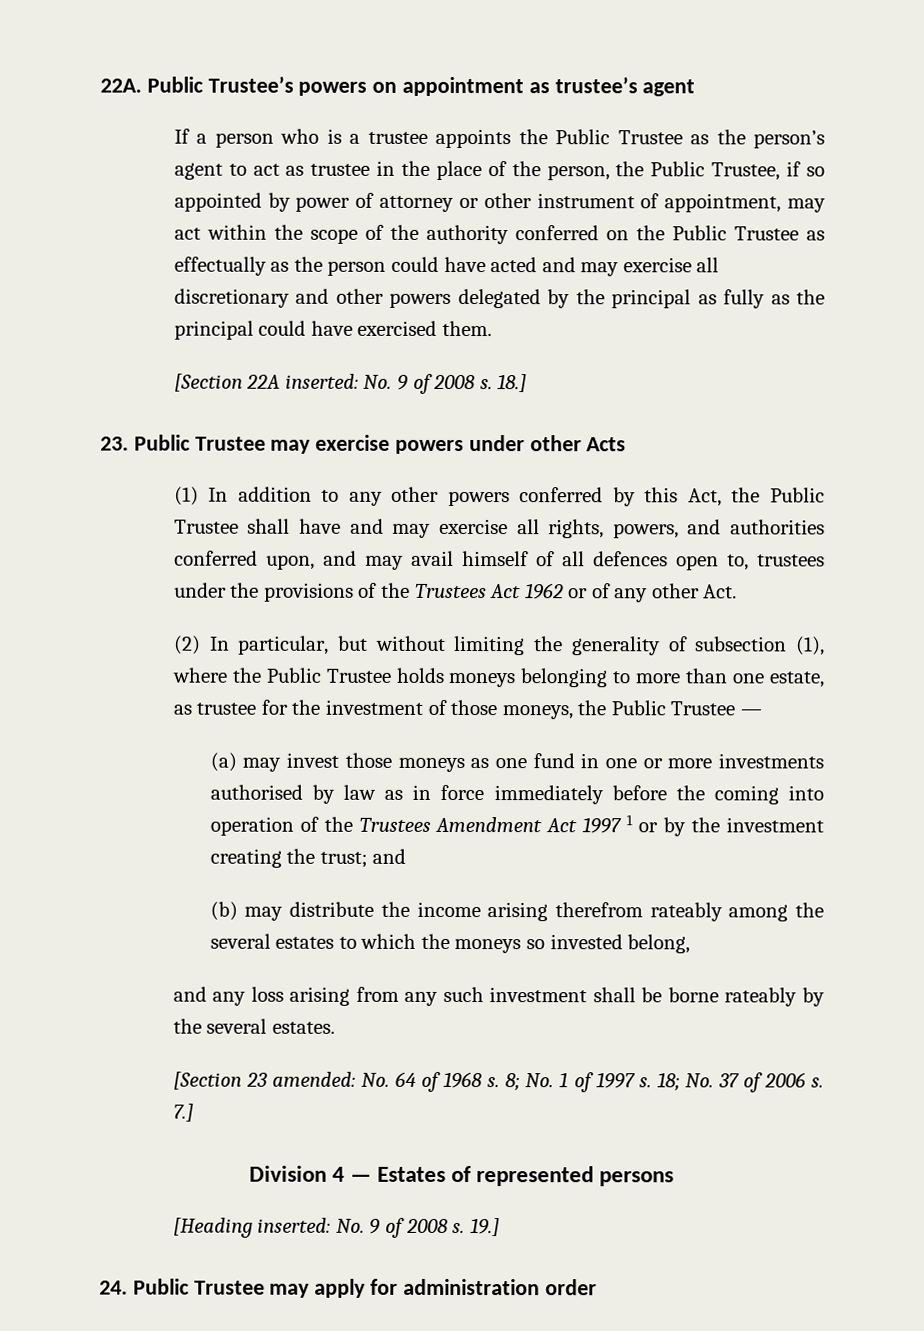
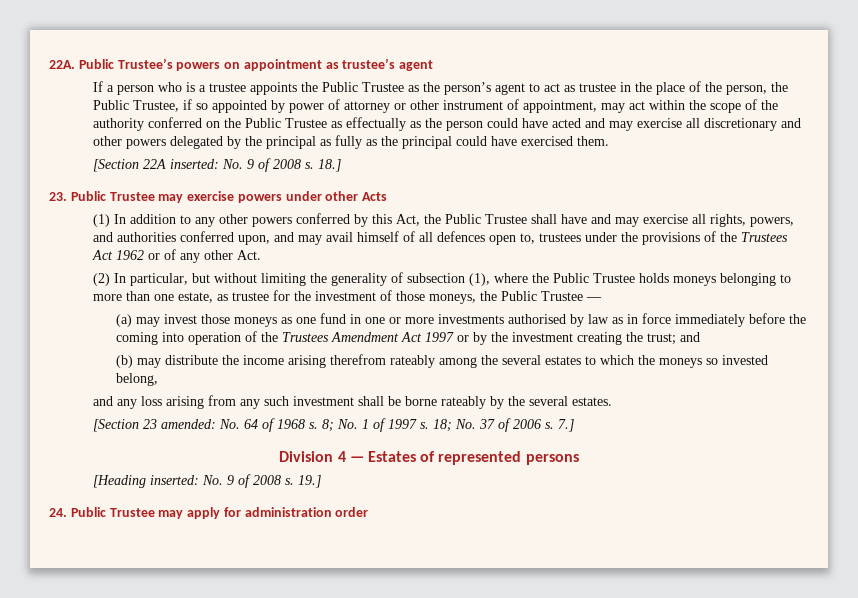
[626,815,634,826] 1 -> (454, 337) none

